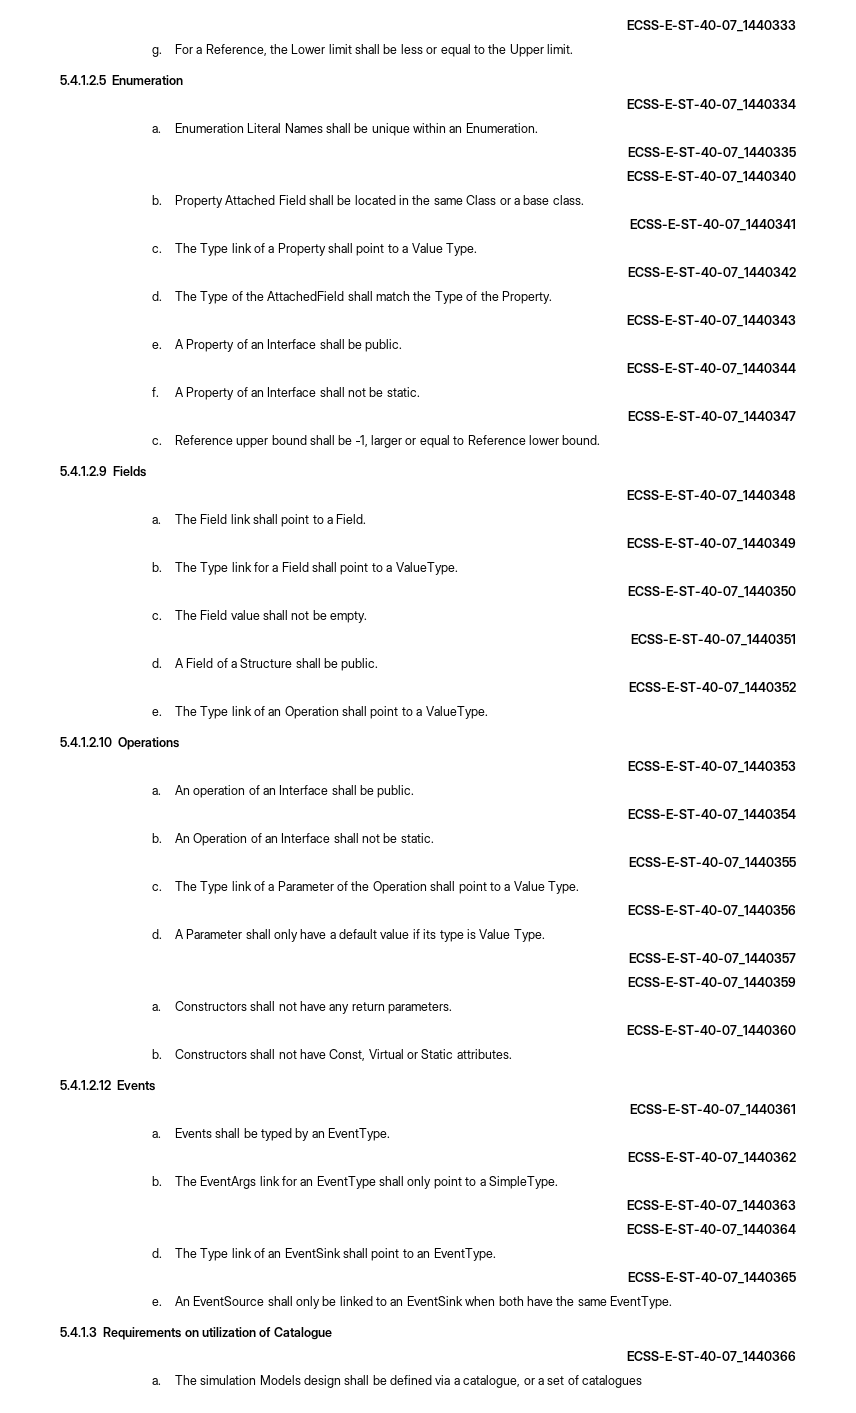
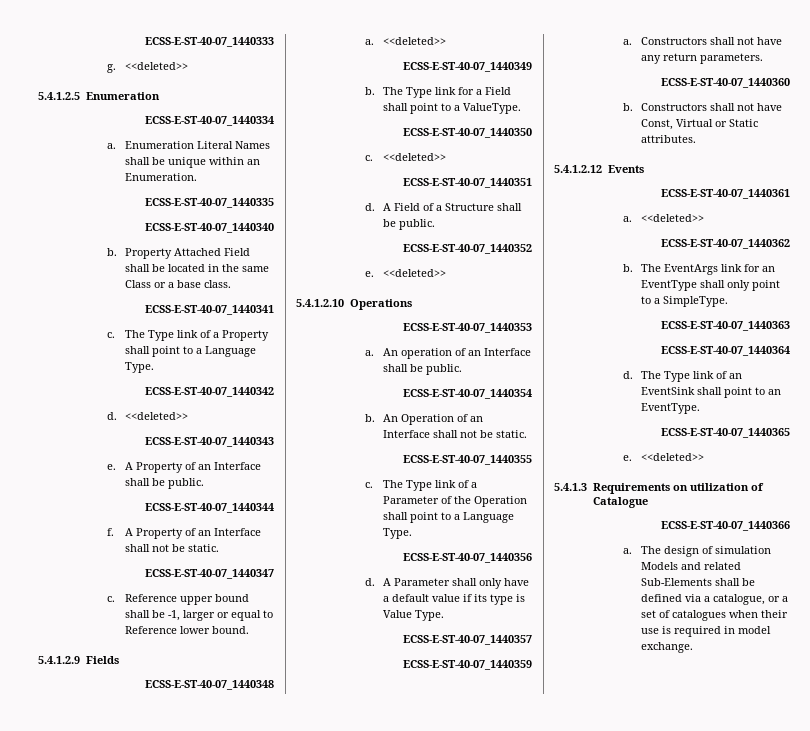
[174,44,574,57] For a Reference, the Lower limit shall be less or equal to the Upper limit. -> [124,62,188,70] <<deleted>>
[411,243,443,253] Value -> [204,346,256,357] Language
[174,291,552,304] The Type of the AttachedField shall match the Type of the Property. -> [124,412,188,420] <<deleted>>
[174,514,367,527] The Field link shall point to a Field. -> [382,37,446,45] <<deleted>>
[174,610,368,623] The Field value shall not be empty. -> [382,153,446,161] <<deleted>>
[174,706,488,719] The Type link of an Operation shall point to a ValueType. -> [382,269,446,277] <<deleted>>
[513,881,545,891] Value -> [462,512,514,523] Language
[174,1128,391,1141] Events shall be typed by an EventType. -> [640,214,704,222] <<deleted>>
[174,1296,673,1309] An EventSource shall only be linked to an EventSink when both have the same EventType. -> [640,453,704,461] <<deleted>>
[200,1375,341,1388] simulation Models design -> [663,546,771,557] [640,562,741,570] [640,578,712,586] design of simulation Models and related Sub-Elements
(643, 1381) none -> [728,610,788,618] [640,626,771,637] [640,642,693,653] when their use is required in model exchange.

